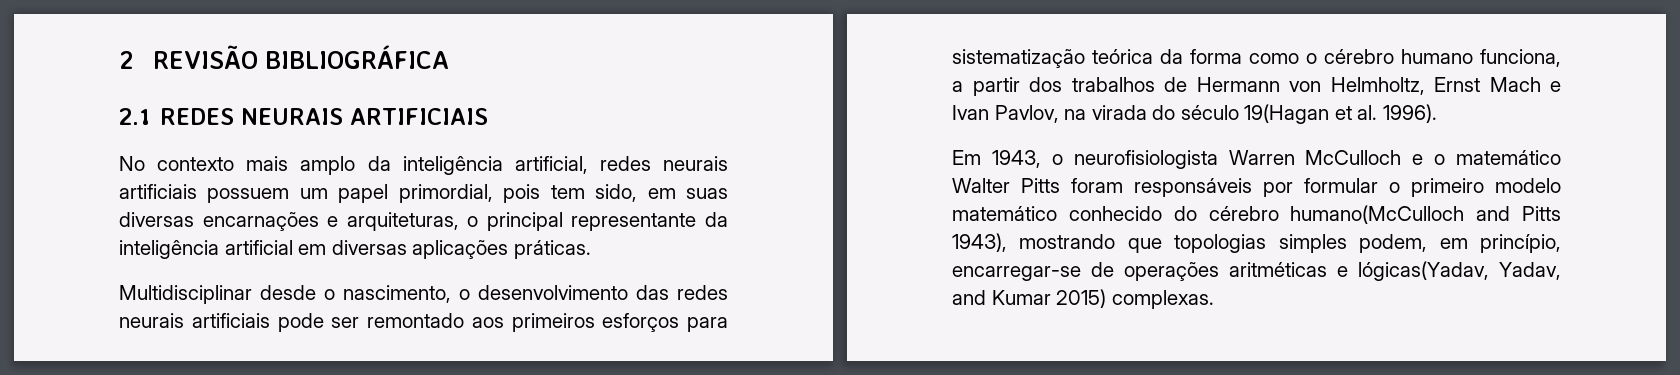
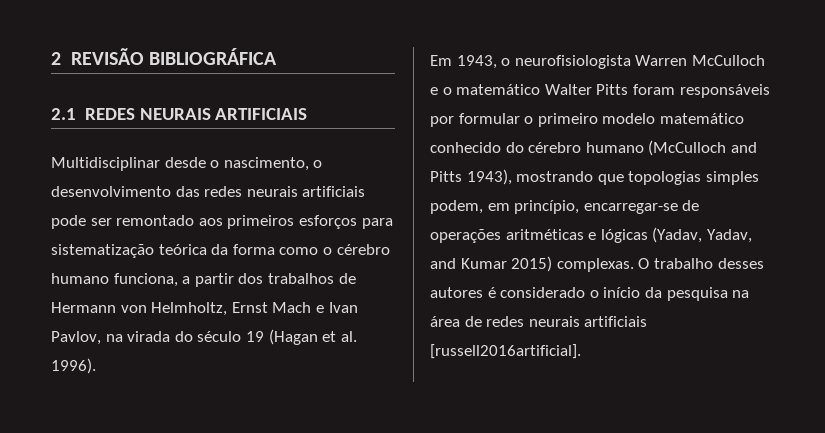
[119,156,728,175] [119,184,729,203] [119,212,728,231] [119,240,591,259] // No contexto mais amplo da inteligência artificial, redes neurais artificiais possuem um papel primordial, pois tem sido, em suas diversas encarnações e arquiteturas, o principal representante da inteligência artificial em diversas aplicações práticas. -> (308, 114) none
[1244,104,1330,124] 19(Hagan -> [245,329,318,345] 19 (Hagan
[1290,205,1465,224] humano(McCulloch -> [585,140,727,156] humano (McCulloch
[1358,261,1489,281] lógicas(Yadav, -> [600,227,703,243] lógicas (Yadav,
(1214, 299) none -> [638,258,764,269] [430,287,750,301] [430,316,648,327] [430,344,581,359] O trabalho desses autores é considerado o início da pesquisa na área de redes neurais artificiais [russell2016artificial].

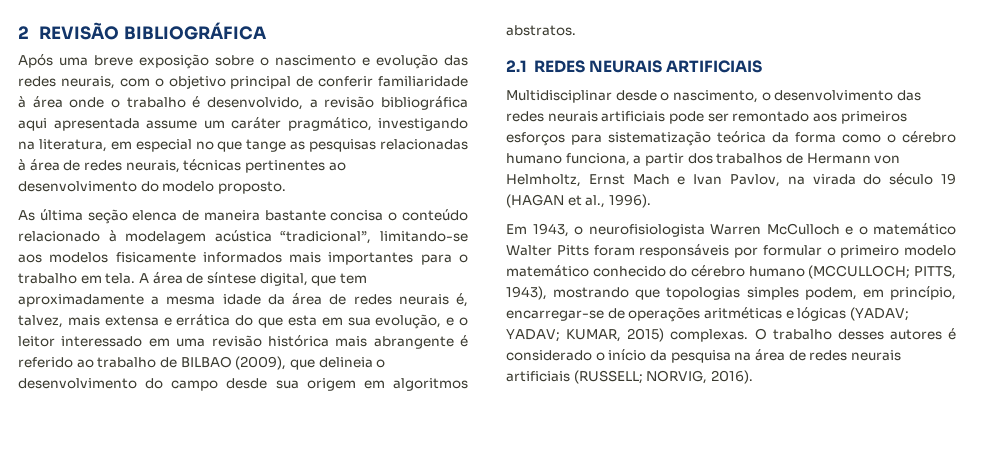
(277, 56) none -> [18,54,468,69] [18,75,468,89] [18,96,469,110] [18,117,468,131] [18,139,469,152] [18,159,346,173] [18,181,286,194] [18,209,468,224] [18,230,469,244] [18,252,468,265] [18,272,367,286] [18,293,469,307] [18,314,468,329] [18,335,468,349] [18,356,386,370] [18,378,469,391] [506,25,576,36] // Após uma breve exposição sobre o nascimento e evolução das redes neurais, com o objetivo principal de conferir familiaridade à área onde o trabalho é desenvolvido, a revisão bibliográfica aqui apresentada assume um caráter pragmático, investigando na literatura, em especial no que tange as pesquisas relacionadas à área de redes neurais, técnicas pertinentes ao desenvolvimento do modelo proposto. // As última seção elenca de maneira bastante concisa o conteúdo relacionado à modelagem acústica “tradicional”, limitando-se aos modelos fisicamente informados mais importantes para o trabalho em tela. A área de síntese digital, que tem aproximadamente a mesma idade da área de redes neurais é, talvez, mais extensa e errática do que esta em sua evolução, e o leitor interessado em uma revisão histórica mais abrangente é referido ao trabalho de BILBAO (2009), que delineia o desenvolvimento do campo desde sua origem em algoritmos abstratos.
[268,329,357,345] (Hagan et al. -> [506,194,606,208] (HAGAN et al.,
[648,140,757,156] [430,171,462,182] (McCulloch and Pitts -> [808,265,956,279] (MCCULLOCH; PITTS,
[652,227,752,243] [430,258,507,269] (Yadav, Yadav, and Kumar -> [849,307,909,321] [506,329,622,342] (YADAV; YADAV; KUMAR,
[430,344,581,359] [russell2016artificial]. -> [573,370,753,384] (RUSSELL; NORVIG, 2016).

